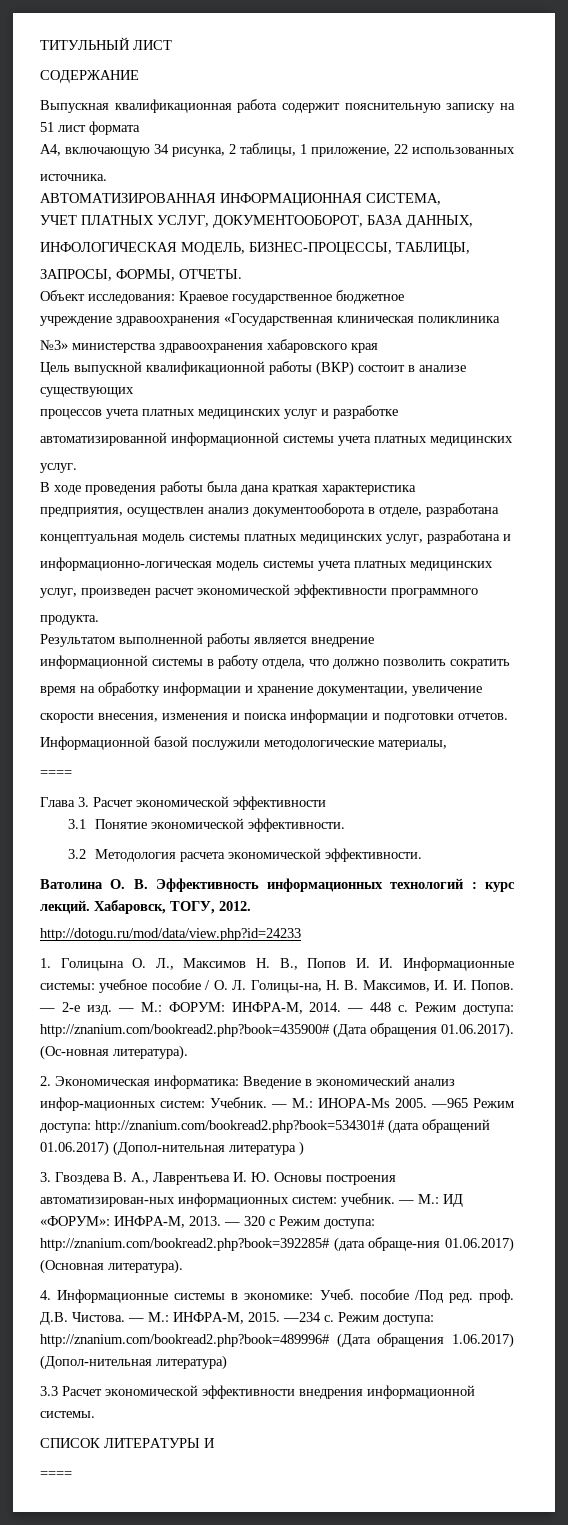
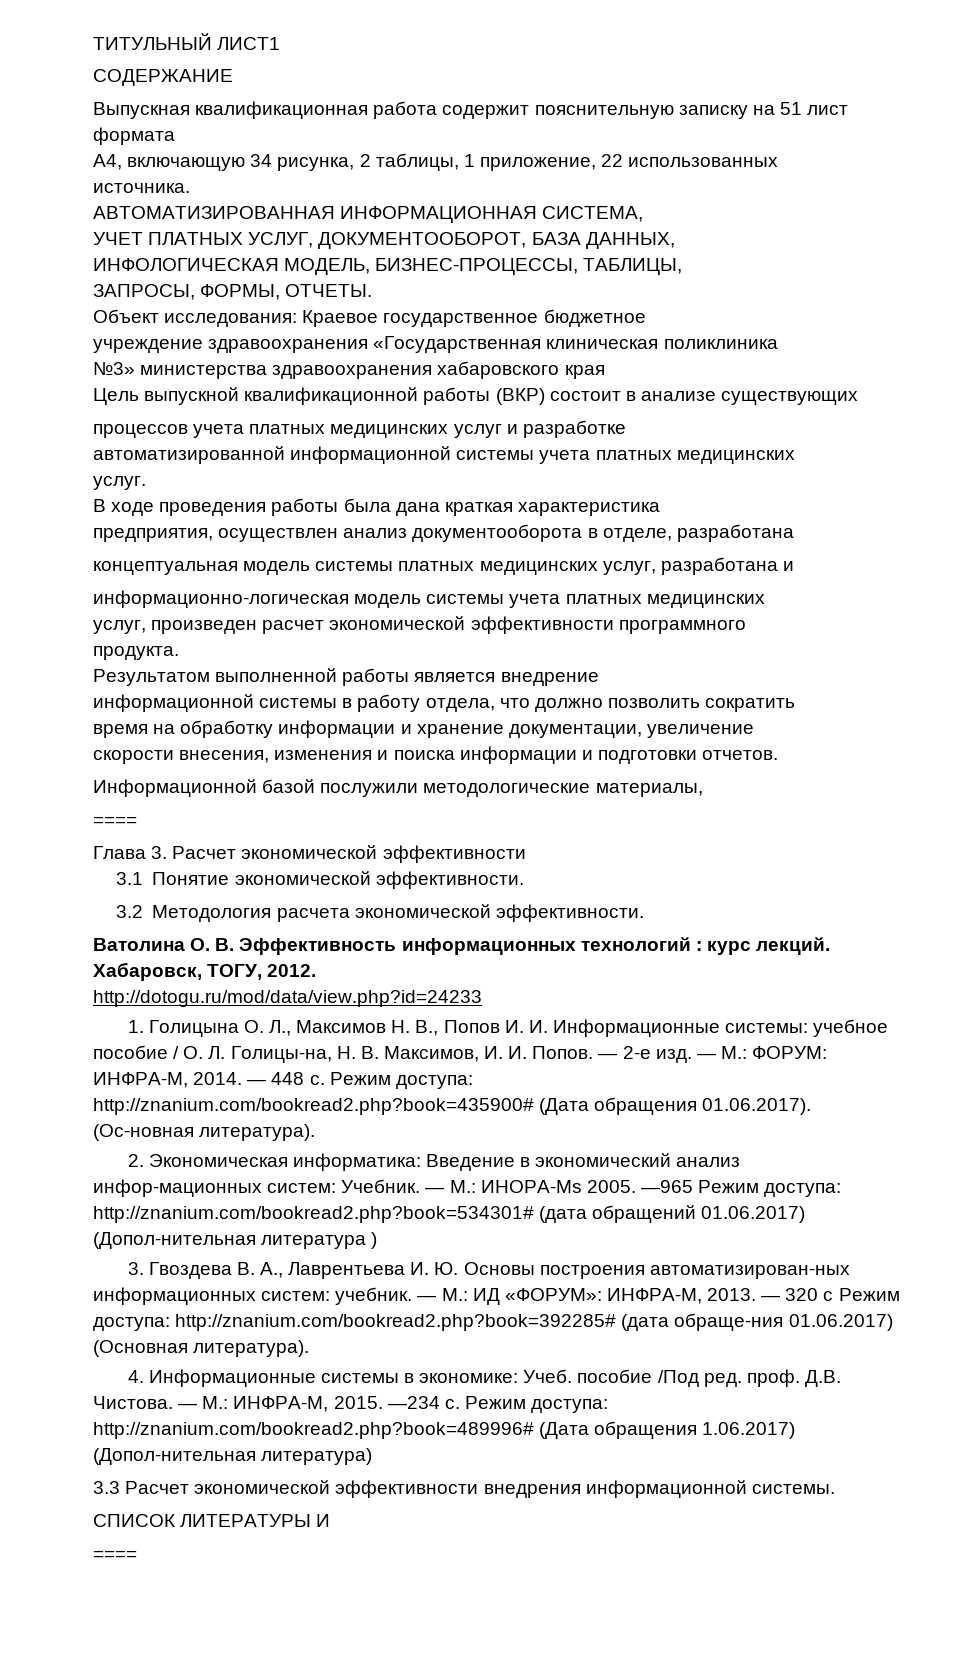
[133,40,172,50] ЛИСТ -> [217,37,281,50] ЛИСТ1

